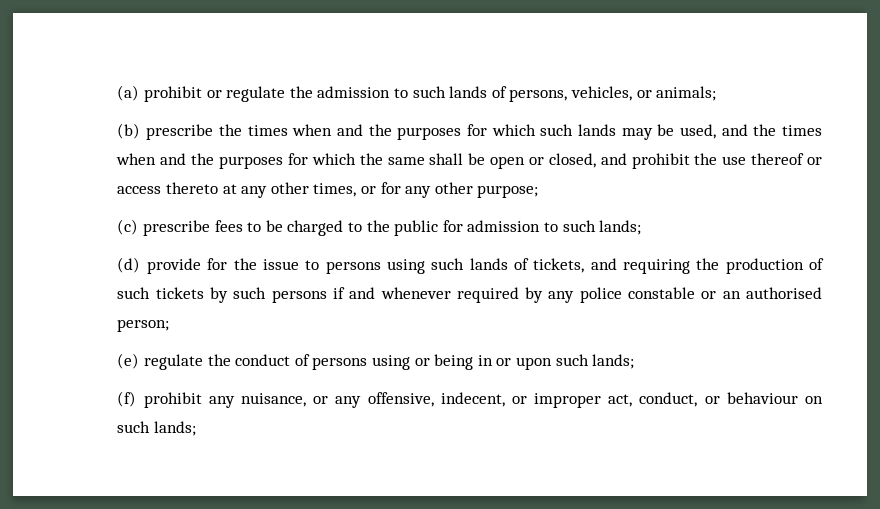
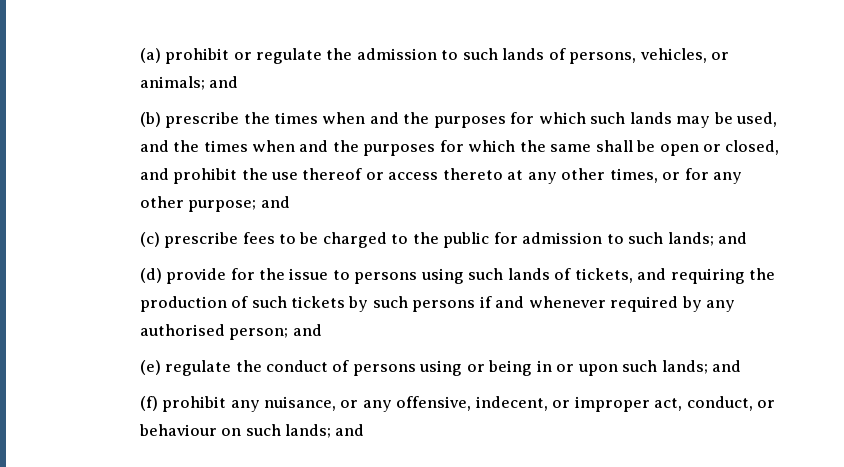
(717, 93) none -> [209,76,239,88] and
(539, 191) none -> [260,196,290,208] and
(642, 227) none -> [717,232,747,244] and
[579,287,741,303] police constable or an -> (736, 306) none
(170, 325) none -> [292,324,322,336] and
(635, 361) none -> [711,360,741,372] and
(197, 428) none -> [335,424,365,436] and

